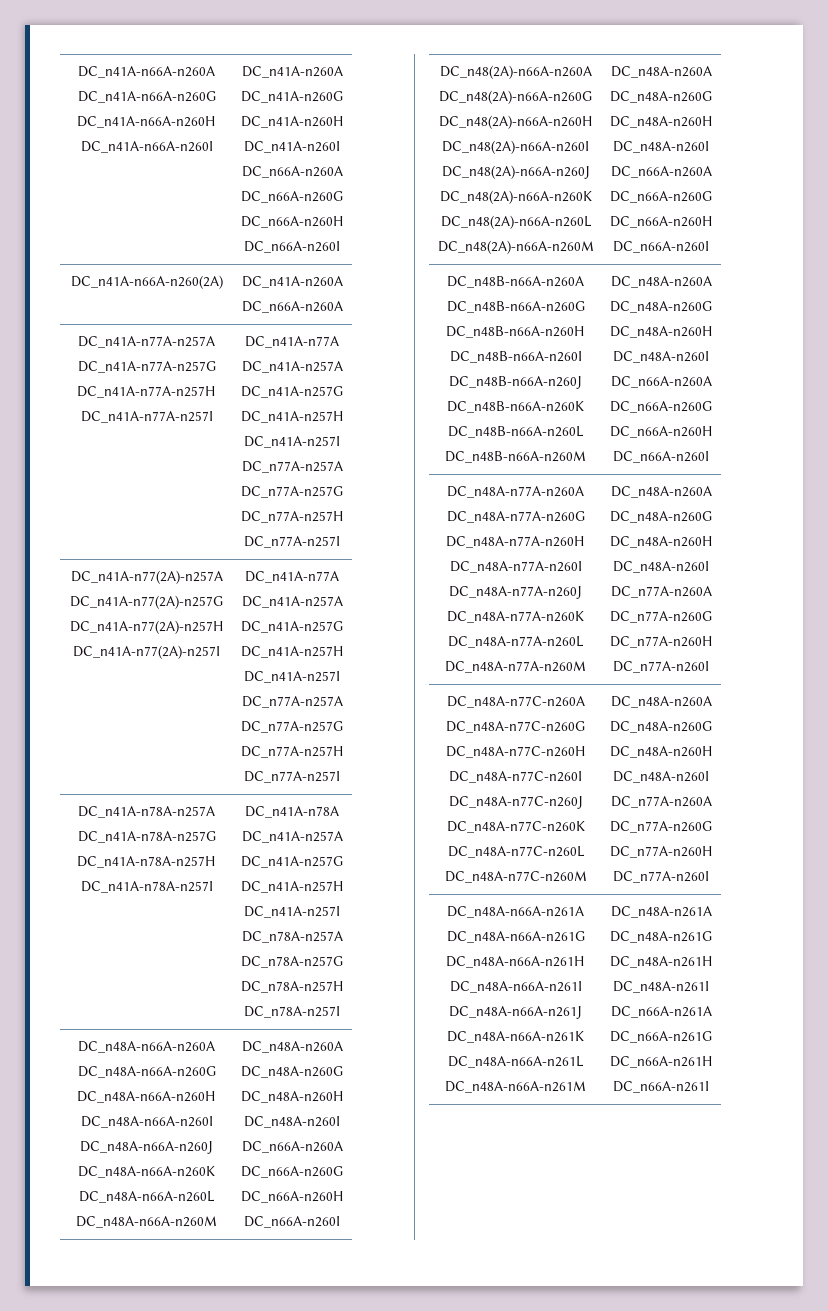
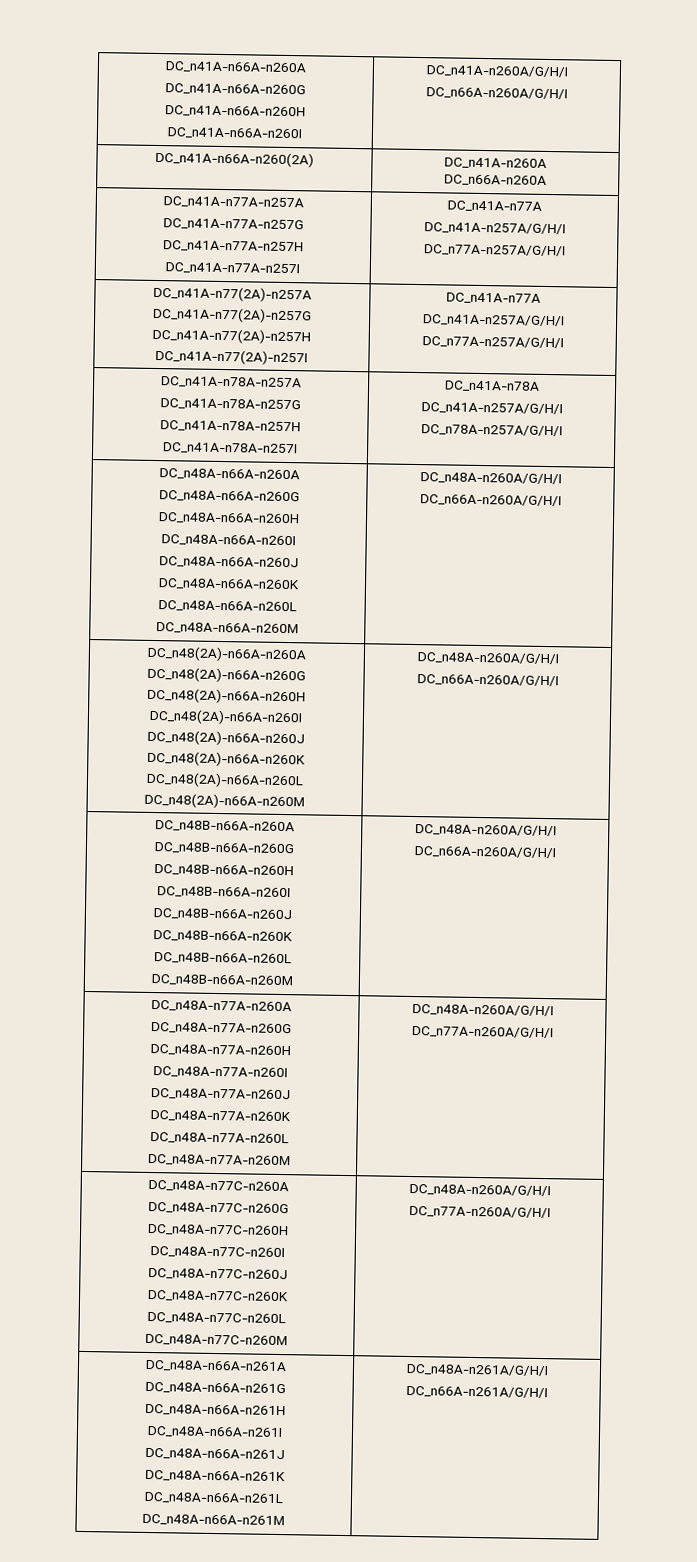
[241,66,343,78] [241,91,343,103] [240,116,344,128] [244,141,340,153] [241,166,343,178] [241,191,343,203] [240,216,344,228] [244,241,340,253] DC_n41A-n260A // DC_n41A-n260G // DC_n41A-n260H // DC_n41A-n260I // DC_n66A-n260A // DC_n66A-n260G // DC_n66A-n260H // DC_n66A-n260I -> [425,65,568,78] [425,87,568,100] DC_n41A-n260A/G/H/I // DC_n66A-n260A/G/H/I
[241,361,343,373] [241,386,343,398] [240,411,344,423] [244,436,340,448] [241,461,343,473] [241,486,343,498] [240,511,344,523] [244,536,340,548] DC_n41A-n257A // DC_n41A-n257G // DC_n41A-n257H // DC_n41A-n257I // DC_n77A-n257A // DC_n77A-n257G // DC_n77A-n257H // DC_n77A-n257I -> [423,222,566,235] [423,244,566,257] DC_n41A-n257A/G/H/I // DC_n77A-n257A/G/H/I
[241,596,343,608] [241,621,343,633] [240,646,344,658] [244,671,340,683] [241,696,343,708] [241,721,343,733] [240,746,344,758] [244,771,340,783] DC_n41A-n257A // DC_n41A-n257G // DC_n41A-n257H // DC_n41A-n257I // DC_n77A-n257A // DC_n77A-n257G // DC_n77A-n257H // DC_n77A-n257I -> [422,314,565,327] [421,336,564,349] DC_n41A-n257A/G/H/I // DC_n77A-n257A/G/H/I
[241,831,343,843] [241,856,343,868] [240,881,344,893] [244,906,340,918] [241,931,343,943] [241,956,343,968] [240,981,344,993] [244,1006,340,1018] DC_n41A-n257A // DC_n41A-n257G // DC_n41A-n257H // DC_n41A-n257I // DC_n78A-n257A // DC_n78A-n257G // DC_n78A-n257H // DC_n78A-n257I -> [420,402,563,415] [420,424,563,437] DC_n41A-n257A/G/H/I // DC_n78A-n257A/G/H/I
[241,1041,343,1053] [241,1066,343,1078] [240,1091,344,1103] [244,1116,340,1128] [241,1141,343,1153] [241,1166,343,1178] [240,1191,344,1203] [244,1216,340,1228] DC_n48A-n260A // DC_n48A-n260G // DC_n48A-n260H // DC_n48A-n260I // DC_n66A-n260A // DC_n66A-n260G // DC_n66A-n260H // DC_n66A-n260I -> [419,472,562,485] [419,494,562,507] DC_n48A-n260A/G/H/I // DC_n66A-n260A/G/H/I
[610,66,712,78] [610,91,712,103] [609,116,713,128] [613,141,709,153] [610,166,712,178] [610,191,712,203] [609,216,713,228] [613,241,709,253] DC_n48A-n260A // DC_n48A-n260G // DC_n48A-n260H // DC_n48A-n260I // DC_n66A-n260A // DC_n66A-n260G // DC_n66A-n260H // DC_n66A-n260I -> [416,652,559,665] [416,674,559,687] DC_n48A-n260A/G/H/I // DC_n66A-n260A/G/H/I
[610,276,712,288] [610,301,712,313] [609,326,713,338] [613,351,709,363] [610,376,712,388] [610,401,712,413] [609,426,713,438] [613,451,709,463] DC_n48A-n260A // DC_n48A-n260G // DC_n48A-n260H // DC_n48A-n260I // DC_n66A-n260A // DC_n66A-n260G // DC_n66A-n260H // DC_n66A-n260I -> [414,824,557,837] [413,846,556,859] DC_n48A-n260A/G/H/I // DC_n66A-n260A/G/H/I
[610,486,712,498] [610,511,712,523] [609,536,713,548] [613,561,709,573] [610,586,712,598] [610,611,712,623] [609,636,713,648] [613,661,709,673] DC_n48A-n260A // DC_n48A-n260G // DC_n48A-n260H // DC_n48A-n260I // DC_n77A-n260A // DC_n77A-n260G // DC_n77A-n260H // DC_n77A-n260I -> [411,1003,554,1017] [411,1025,554,1039] DC_n48A-n260A/G/H/I // DC_n77A-n260A/G/H/I
[610,696,712,708] [610,721,712,733] [609,746,713,758] [613,771,709,783] [610,796,712,808] [610,821,712,833] [609,846,713,858] [613,871,709,883] DC_n48A-n260A // DC_n48A-n260G // DC_n48A-n260H // DC_n48A-n260I // DC_n77A-n260A // DC_n77A-n260G // DC_n77A-n260H // DC_n77A-n260I -> [408,1183,551,1197] [408,1205,551,1219] DC_n48A-n260A/G/H/I // DC_n77A-n260A/G/H/I
[610,906,712,918] [610,931,712,943] [609,956,713,968] [613,981,709,993] [610,1006,712,1018] [610,1031,712,1043] [609,1056,713,1068] [613,1081,709,1093] DC_n48A-n261A // DC_n48A-n261G // DC_n48A-n261H // DC_n48A-n261I // DC_n66A-n261A // DC_n66A-n261G // DC_n66A-n261H // DC_n66A-n261I -> [405,1363,549,1377] [405,1385,548,1399] DC_n48A-n261A/G/H/I // DC_n66A-n261A/G/H/I

